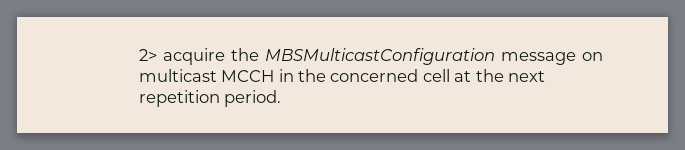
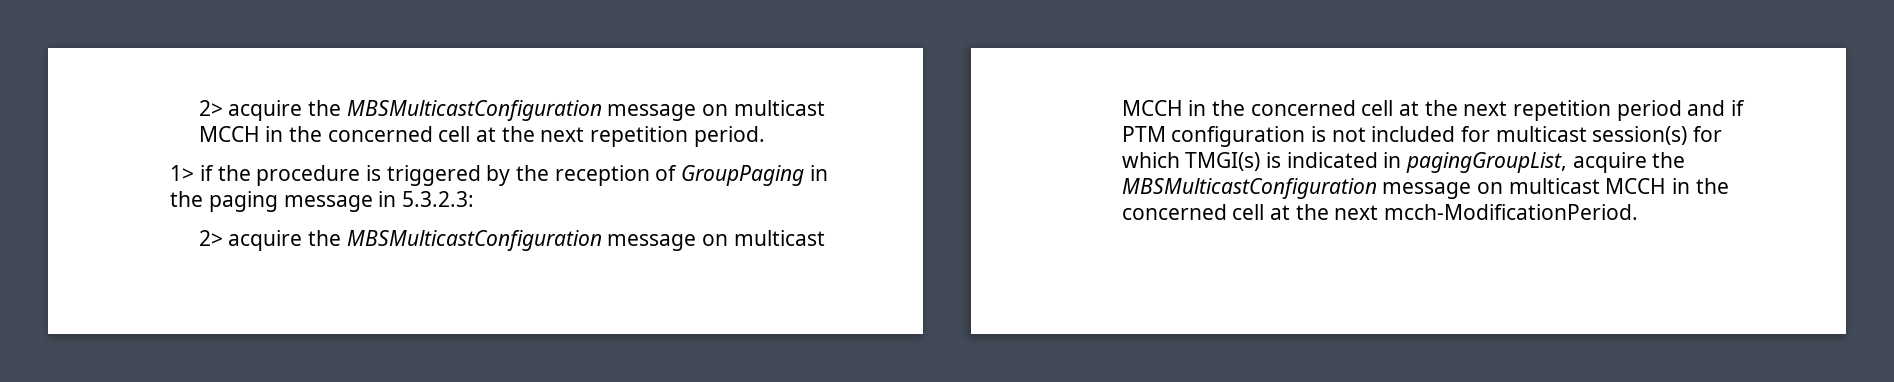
(282, 98) none -> [170,165,828,186] [170,191,474,212] [198,230,825,251] [1121,100,1745,121] [1121,126,1722,147] [1121,152,1686,173] [1121,178,1729,199] [1121,204,1638,220] // 1> if the procedure is triggered by the reception of GroupPaging in the paging message in 5.3.2.3: // 2> acquire the MBSMulticastConfiguration message on multicast MCCH in the concerned cell at the next repetition period and if PTM configuration is not included for multicast session(s) for which TMGI(s) is indicated in pagingGroupList, acquire the MBSMulticastConfiguration message on multicast MCCH in the concerned cell at the next mcch-ModificationPeriod.

